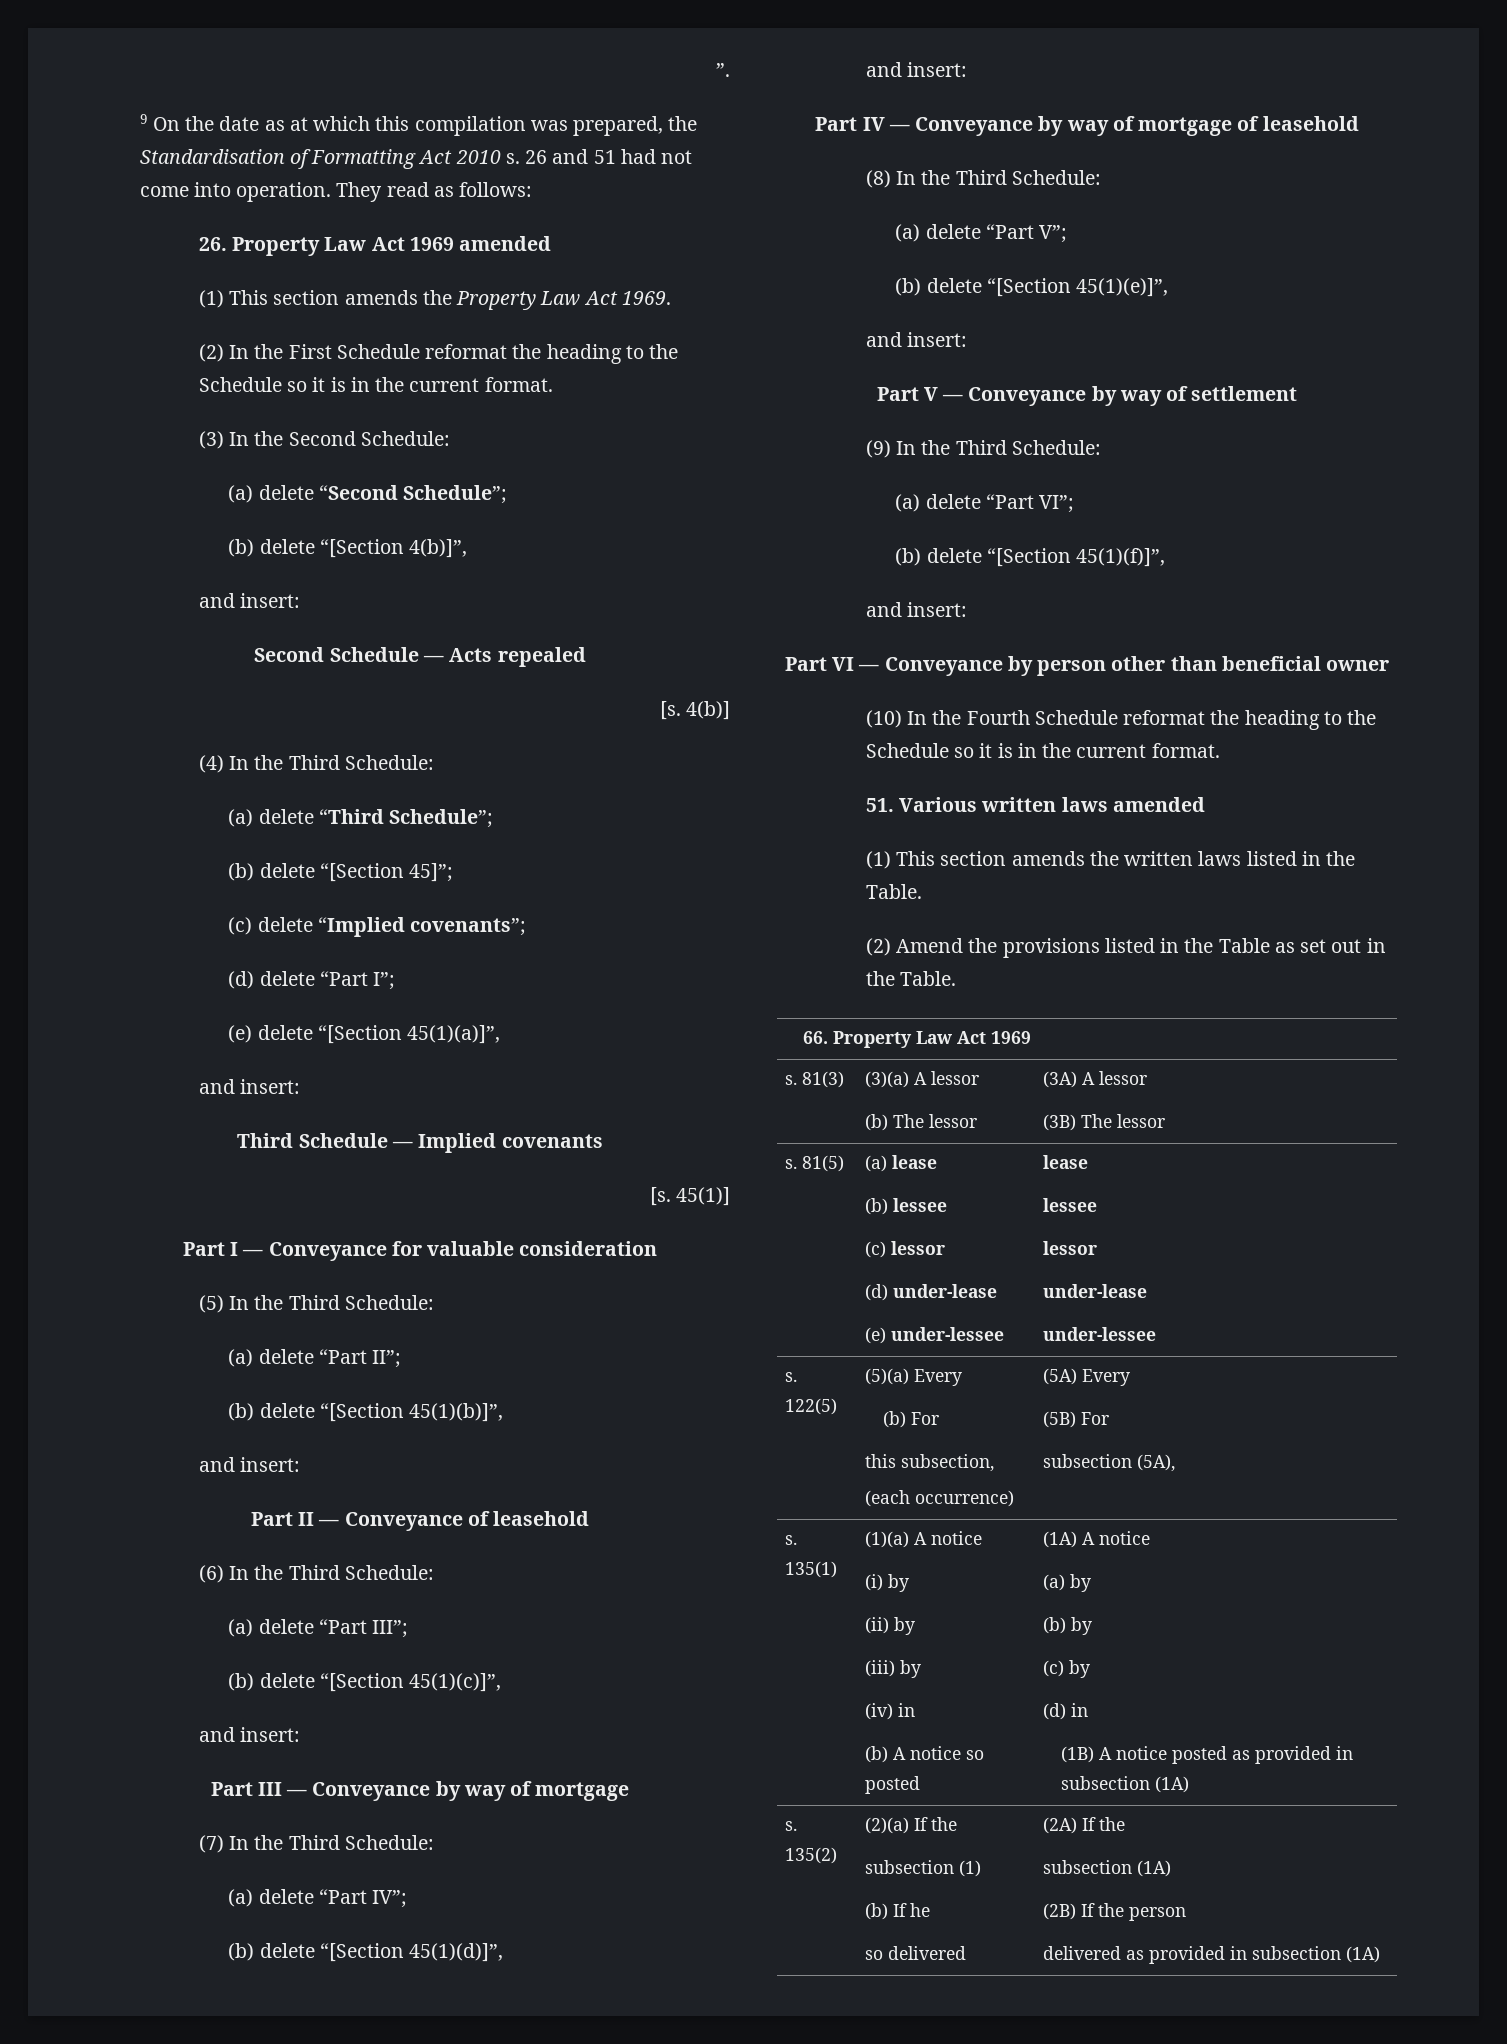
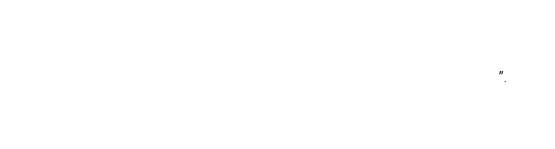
[139,114,698,136] [139,149,693,169] [139,182,533,202] [198,236,552,256] [198,290,671,310] [198,344,679,364] [198,377,553,392] [198,431,450,449] [228,485,508,504] [228,539,468,558] [198,593,300,608] [254,647,586,667] [659,701,730,720] [198,755,434,773] [228,809,494,828] [228,863,454,882] [228,917,527,937] [228,971,396,990] [228,1025,501,1044] [198,1079,300,1094] [237,1133,603,1153] [649,1187,730,1206] [182,1241,658,1261] [198,1295,434,1313] [228,1349,402,1368] [228,1403,504,1422] [198,1457,300,1472] [250,1511,590,1531] [198,1565,434,1583] [228,1619,409,1638] [228,1673,502,1692] [198,1727,300,1742] [210,1781,630,1801] [198,1835,434,1853] [228,1889,408,1908] [228,1943,504,1962] [865,62,967,77] [815,116,1359,136] [865,170,1101,188] [895,224,1068,243] [895,278,1169,297] [865,332,967,347] [876,386,1298,406] [865,440,1101,458] [895,494,1075,513] [895,548,1166,567] [865,602,967,617] [784,656,1390,676] [865,710,1377,730] [865,743,1220,758] [865,797,1205,812] [865,851,1356,869] [865,884,922,899] [865,938,1386,958] [865,971,956,986] [802,1031,1031,1048] [784,1071,844,1088] [864,1071,979,1088] [864,1114,977,1131] [1042,1071,1147,1088] [1042,1114,1165,1131] [784,1155,844,1172] [864,1155,937,1172] [864,1198,947,1215] [864,1241,945,1258] [864,1284,997,1301] [864,1327,1004,1344] [1042,1155,1088,1169] [1042,1198,1097,1212] [1042,1241,1097,1255] [1042,1284,1147,1298] [1042,1327,1156,1341] [784,1372,797,1382] [784,1398,837,1415] [864,1368,962,1386] [882,1411,939,1428] [864,1454,994,1472] [864,1490,1014,1507] [1042,1368,1130,1386] [1042,1411,1109,1428] [1042,1454,1175,1472] [784,1535,797,1545] [784,1561,837,1578] [864,1531,982,1548] [864,1574,909,1592] [864,1617,915,1635] [864,1660,921,1678] [864,1703,915,1720] [864,1746,984,1763] [864,1776,920,1794] [1042,1531,1150,1548] [1042,1574,1091,1592] [1042,1617,1092,1635] [1042,1660,1090,1678] [1042,1703,1088,1720] [1060,1746,1353,1764] [1060,1776,1189,1793] [784,1821,797,1831] [784,1847,837,1864] [864,1817,957,1834] [864,1860,981,1877] [864,1903,930,1920] [864,1946,966,1960] [1042,1817,1125,1834] [1042,1860,1171,1877] [1042,1903,1186,1921] [1042,1946,1380,1964] // 9 On the date as at which this compilation was prepared, the Standardisation of Formatting Act 2010 s. 26 and 51 had not come into operation. They read as follows: // 26. Property Law Act 1969 amended // (1) This section amends the Property Law Act 1969. // (2) In the First Schedule reformat the heading to the Schedule so it is in the current format. // (3) In the Second Schedule: // (a) delete “Second Schedule”; // (b) delete “[Section 4(b)]”, // and insert: // Second Schedule — Acts repealed // [s. 4(b)] // (4) In the Third Schedule: // (a) delete “Third Schedule”; // (b) delete “[Section 45]”; // (c) delete “Implied covenants”; // (d) delete “Part I”; // (e) delete “[Section 45(1)(a)]”, // and insert: // Third Schedule — Implied covenants // [s. 45(1)] // Part I — Conveyance for valuable consideration // (5) In the Third Schedule: // (a) delete “Part II”; // (b) delete “[Section 45(1)(b)]”, // and insert: // Part II — Conveyance of leasehold // (6) In the Third Schedule: // (a) delete “Part III”; // (b) delete “[Section 45(1)(c)]”, // and insert: // Part III — Conveyance by way of mortgage // (7) In the Third Schedule: // (a) delete “Part IV”; // (b) delete “[Section 45(1)(d)]”, // and insert: // Part IV — Conveyance by way of mortgage of leasehold // (8) In the Third Schedule: // (a) delete “Part V”; // (b) delete “[Section 45(1)(e)]”, // and insert: // Part V — Conveyance by way of settlement // (9) In the Third Schedule: // (a) delete “Part VI”; // (b) delete “[Section 45(1)(f)]”, // and insert: // Part VI — Conveyance by person other than beneficial owner // (10) In the Fourth Schedule reformat the heading to the Schedule so it is in the current format. // 51. Various written laws amended // (1) This section amends the written laws listed in the Table. // (2) Amend the provisions listed in the Table as set out in the Table. // 66. Property Law Act 1969 // s. 81(3) | (3)(a) A lessor // (b) The lessor | (3A) A lessor // (3B) The lessor // s. 81(5) | (a) lease // (b) lessee // (c) lessor // (d) under-lease // (e) under-lessee | lease // lessee // lessor // under-lease // under-lessee // s. 122(5) | (5)(a) Every // (b) For // this subsection, // (each occurrence) | (5A) Every // (5B) For // subsection (5A), // s. 135(1) | (1)(a) A notice // (i) by // (ii) by // (iii) by // (iv) in // (b) A notice so posted | (1A) A notice // (a) by // (b) by // (c) by // (d) in // (1B) A notice posted as provided in subsection (1A) // s. 135(2) | (2)(a) If the // subsection (1) // (b) If he // so delivered | (2A) If the // subsection (1A) // (2B) If the person // delivered as provided in subsection (1A) -> (507, 76) none

